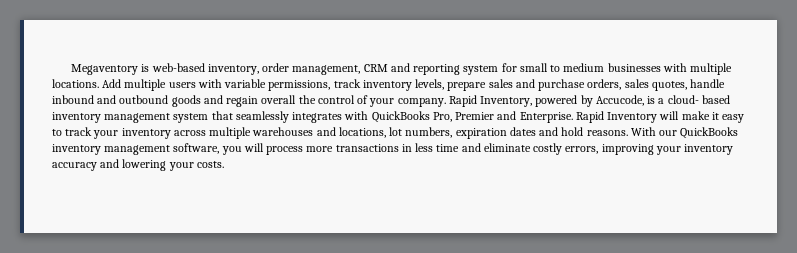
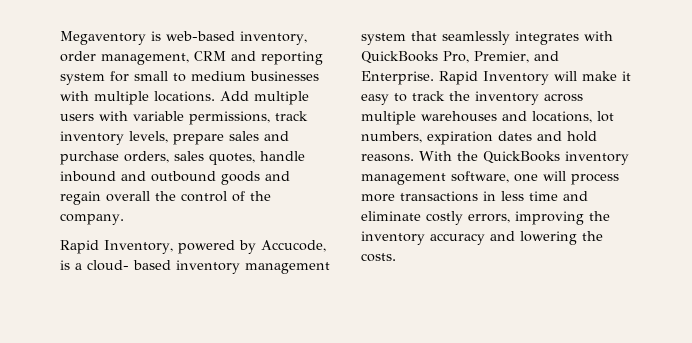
[369,98,395,107] your -> [250,191,271,201] the
(446, 102) none -> (124, 219) //
[455,112,495,120] Premier -> [474,51,529,63] Premier,
[93,130,119,139] your -> [449,91,470,101] the
[659,130,678,136] our -> [457,151,478,161] the
[221,146,242,155] you -> [514,174,538,182] one
[655,146,681,155] your -> [589,211,610,221] the
[168,162,194,171] your -> [582,231,603,241] the

